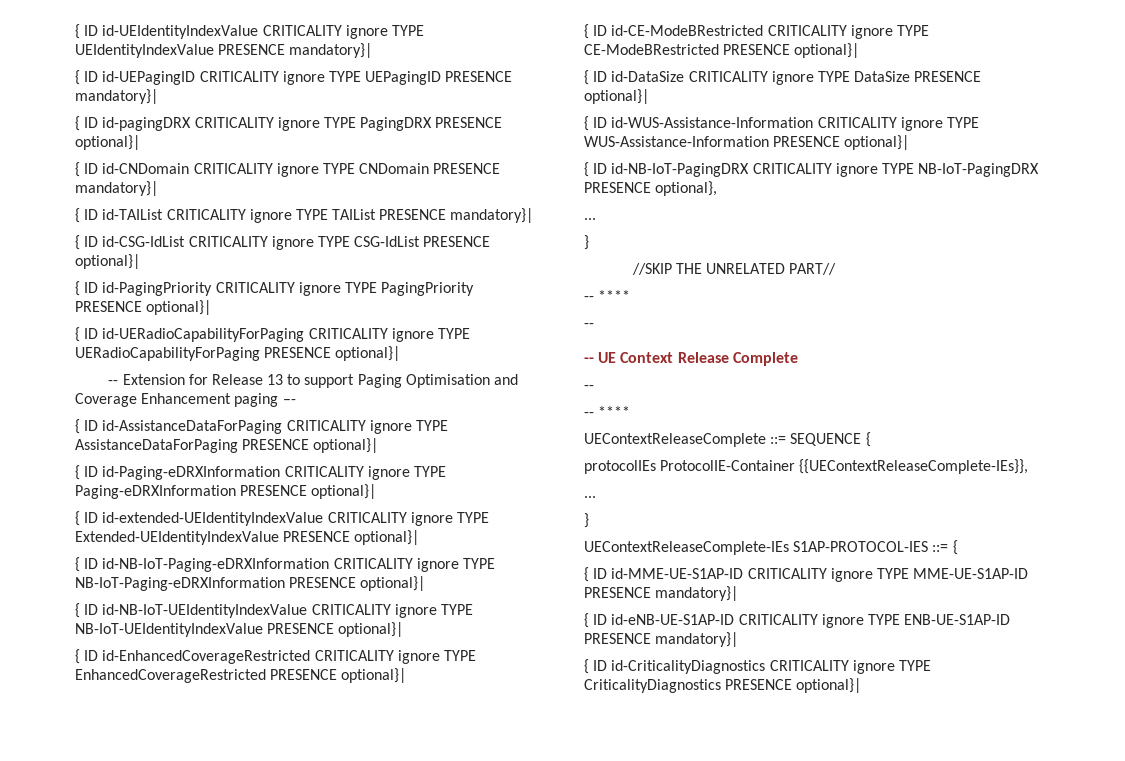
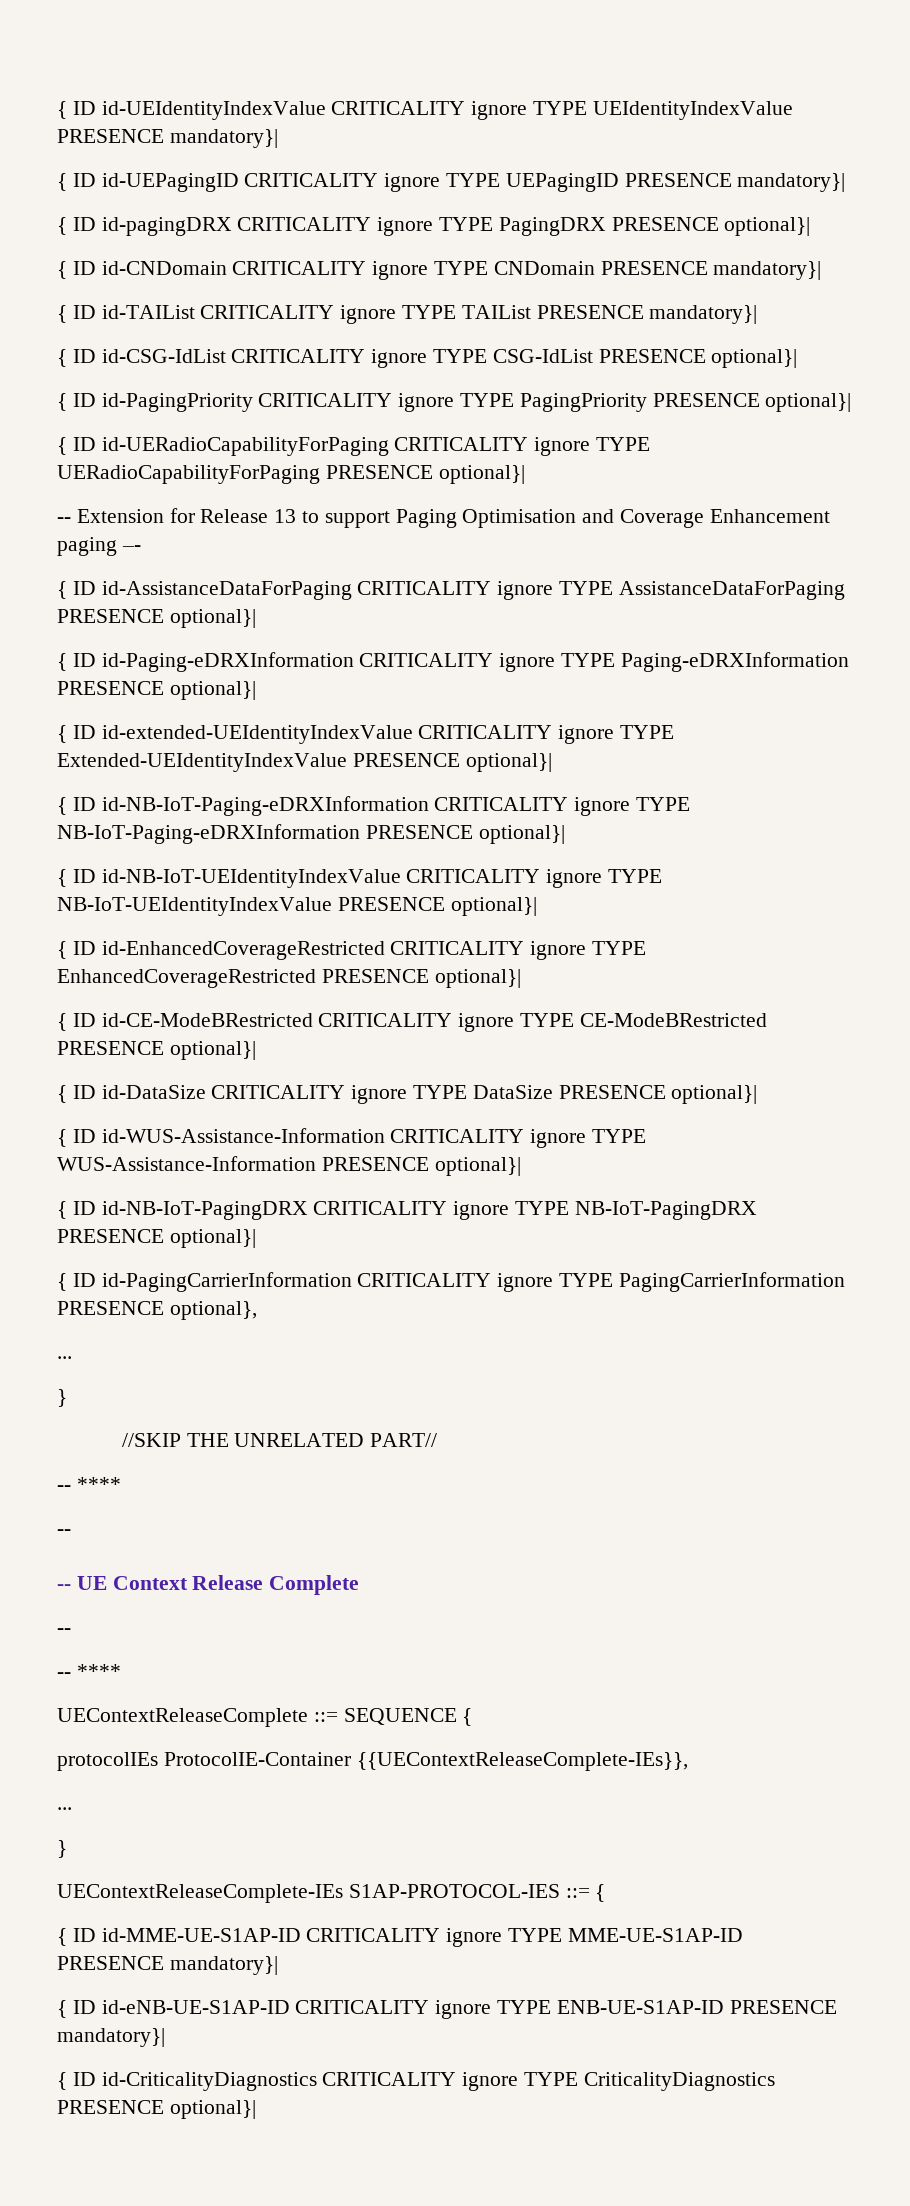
(651, 187) none -> [169,1229,256,1248] [57,1272,845,1292] [57,1301,164,1315] optional}| // { ID id-PagingCarrierInformation CRITICALITY ignore TYPE PagingCarrierInformation PRESENCE

